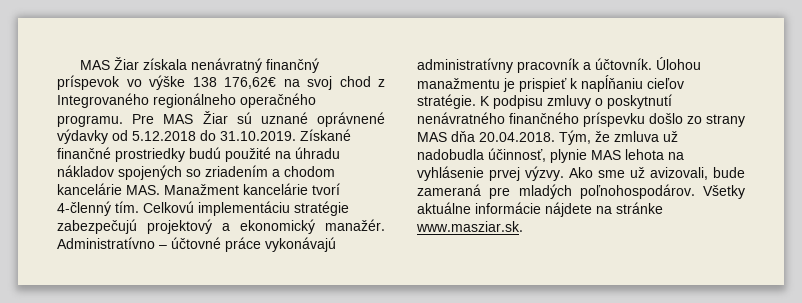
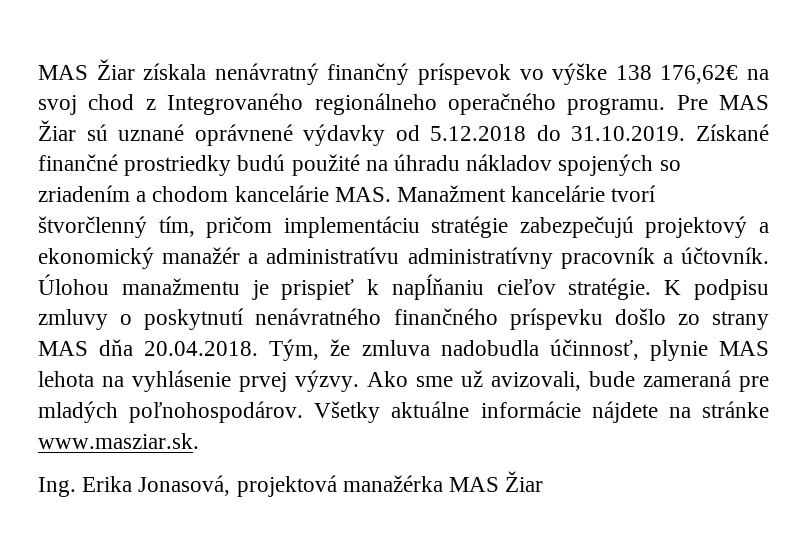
[57,201,194,216] 4-členný tím. Celkovú -> [38,216,273,238] štvorčlenný tím, pričom
[325,219,385,231] [57,237,336,252] manažér. Administratívno – účtovné práce vykonávajú -> [162,247,400,264] manažér a administratívu
[663,131,678,142] už -> (430, 348) none
(523, 226) none -> [38,471,544,497] // Ing. Erika Jonasová, projektová manažérka MAS Žiar

